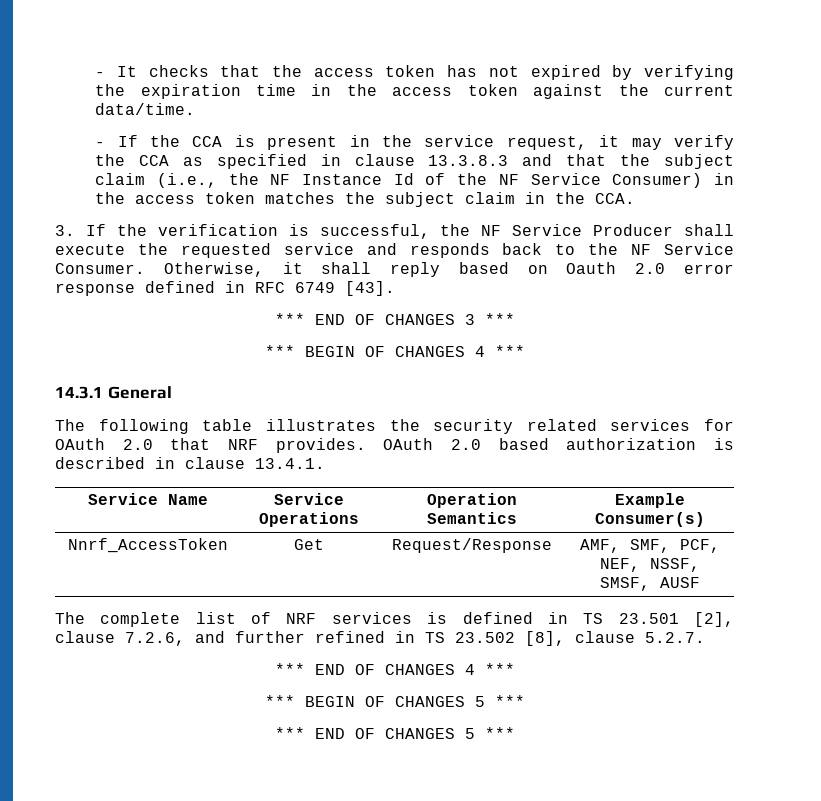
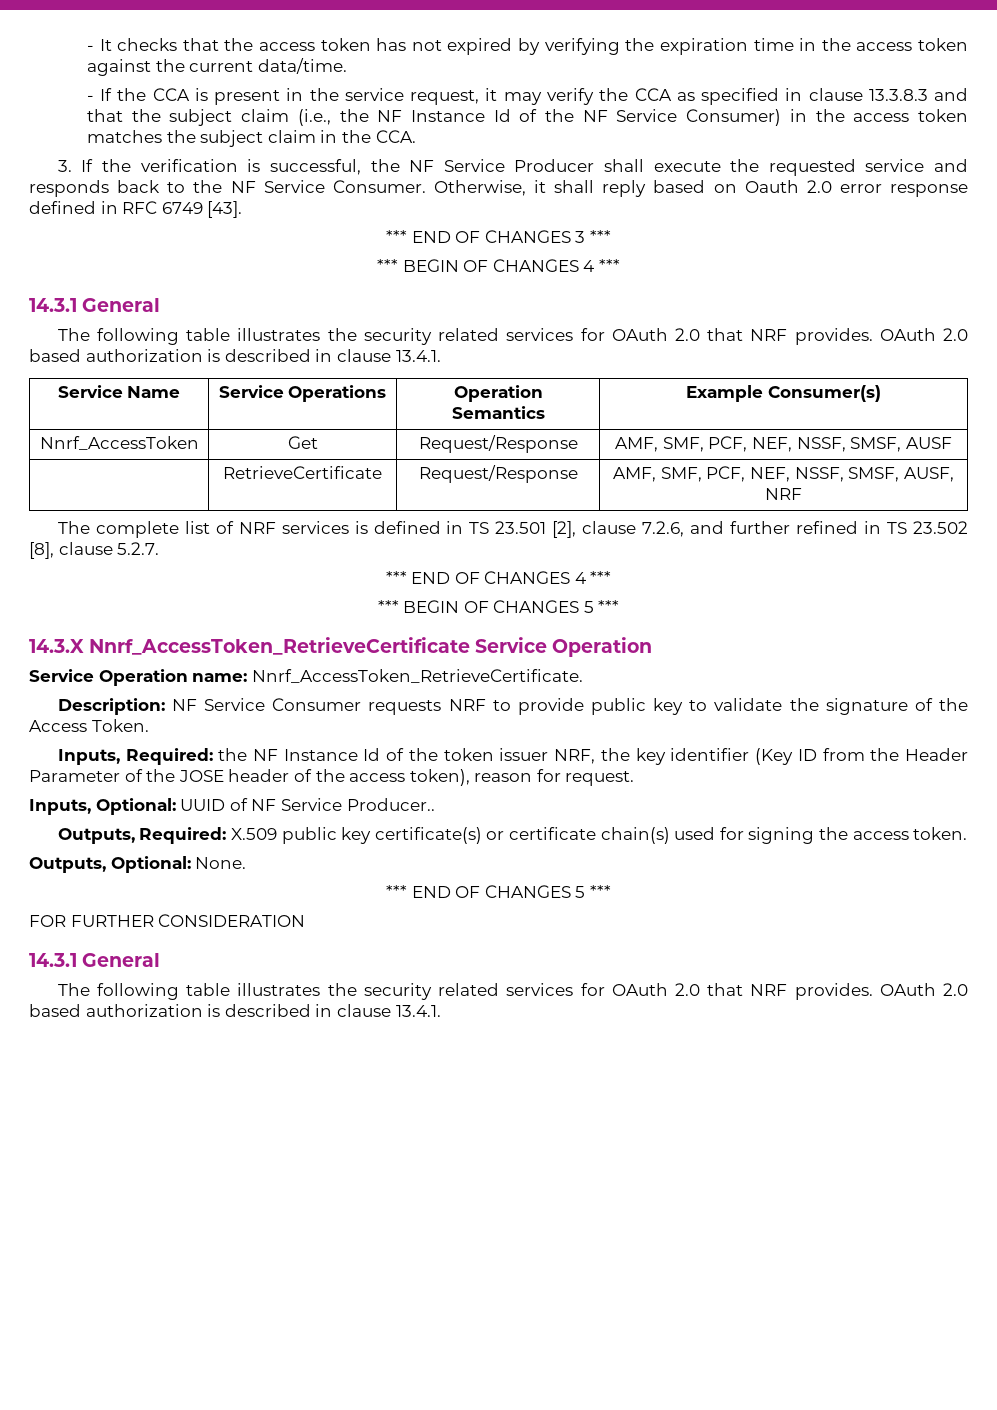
(700, 582) none -> [223,466,382,479] [418,465,578,483] [613,466,954,482] [765,488,802,500] // | RetrieveCertificate | Request/Response | AMF, SMF, PCF, NEF, NSSF, SMSF, AUSF, NRF
(525, 701) none -> [29,637,653,657] [29,669,583,686] [57,698,969,715] [29,719,149,732] [57,748,968,765] [29,769,635,786] [29,798,435,815] [57,827,968,844] [29,856,247,873] // 14.3.X Nnrf_AccessToken_RetrieveCertificate Service Operation // Service Operation name: Nnrf_AccessToken_RetrieveCertificate. // Description: NF Service Consumer requests NRF to provide public key to validate the signature of the Access Token. // Inputs, Required: the NF Instance Id of the token issuer NRF, the key identifier (Key ID from the Header Parameter of the JOSE header of the access token), reason for request. // Inputs, Optional: UUID of NF Service Producer.. // Outputs, Required: X.509 public key certificate(s) or certificate chain(s) used for signing the access token. // Outputs, Optional: None.
(515, 733) none -> [29,914,306,927] [29,953,161,967] [57,983,968,1000] [29,1004,441,1017] // FOR FURTHER CONSIDERATION // 14.3.1 General // The following table illustrates the security related services for OAuth 2.0 that NRF provides. OAuth 2.0 based authorization is described in clause 13.4.1.

